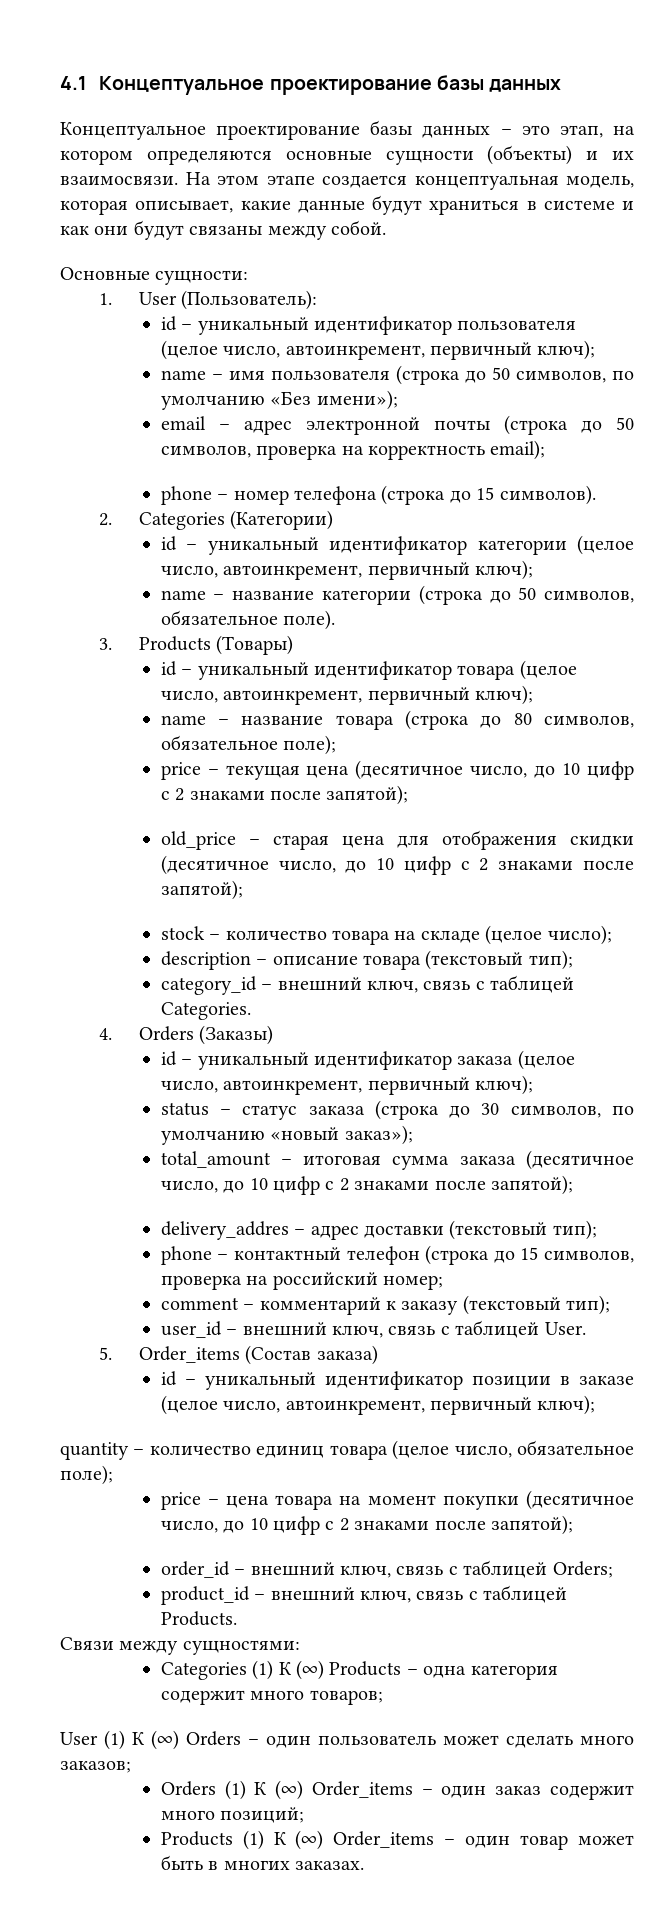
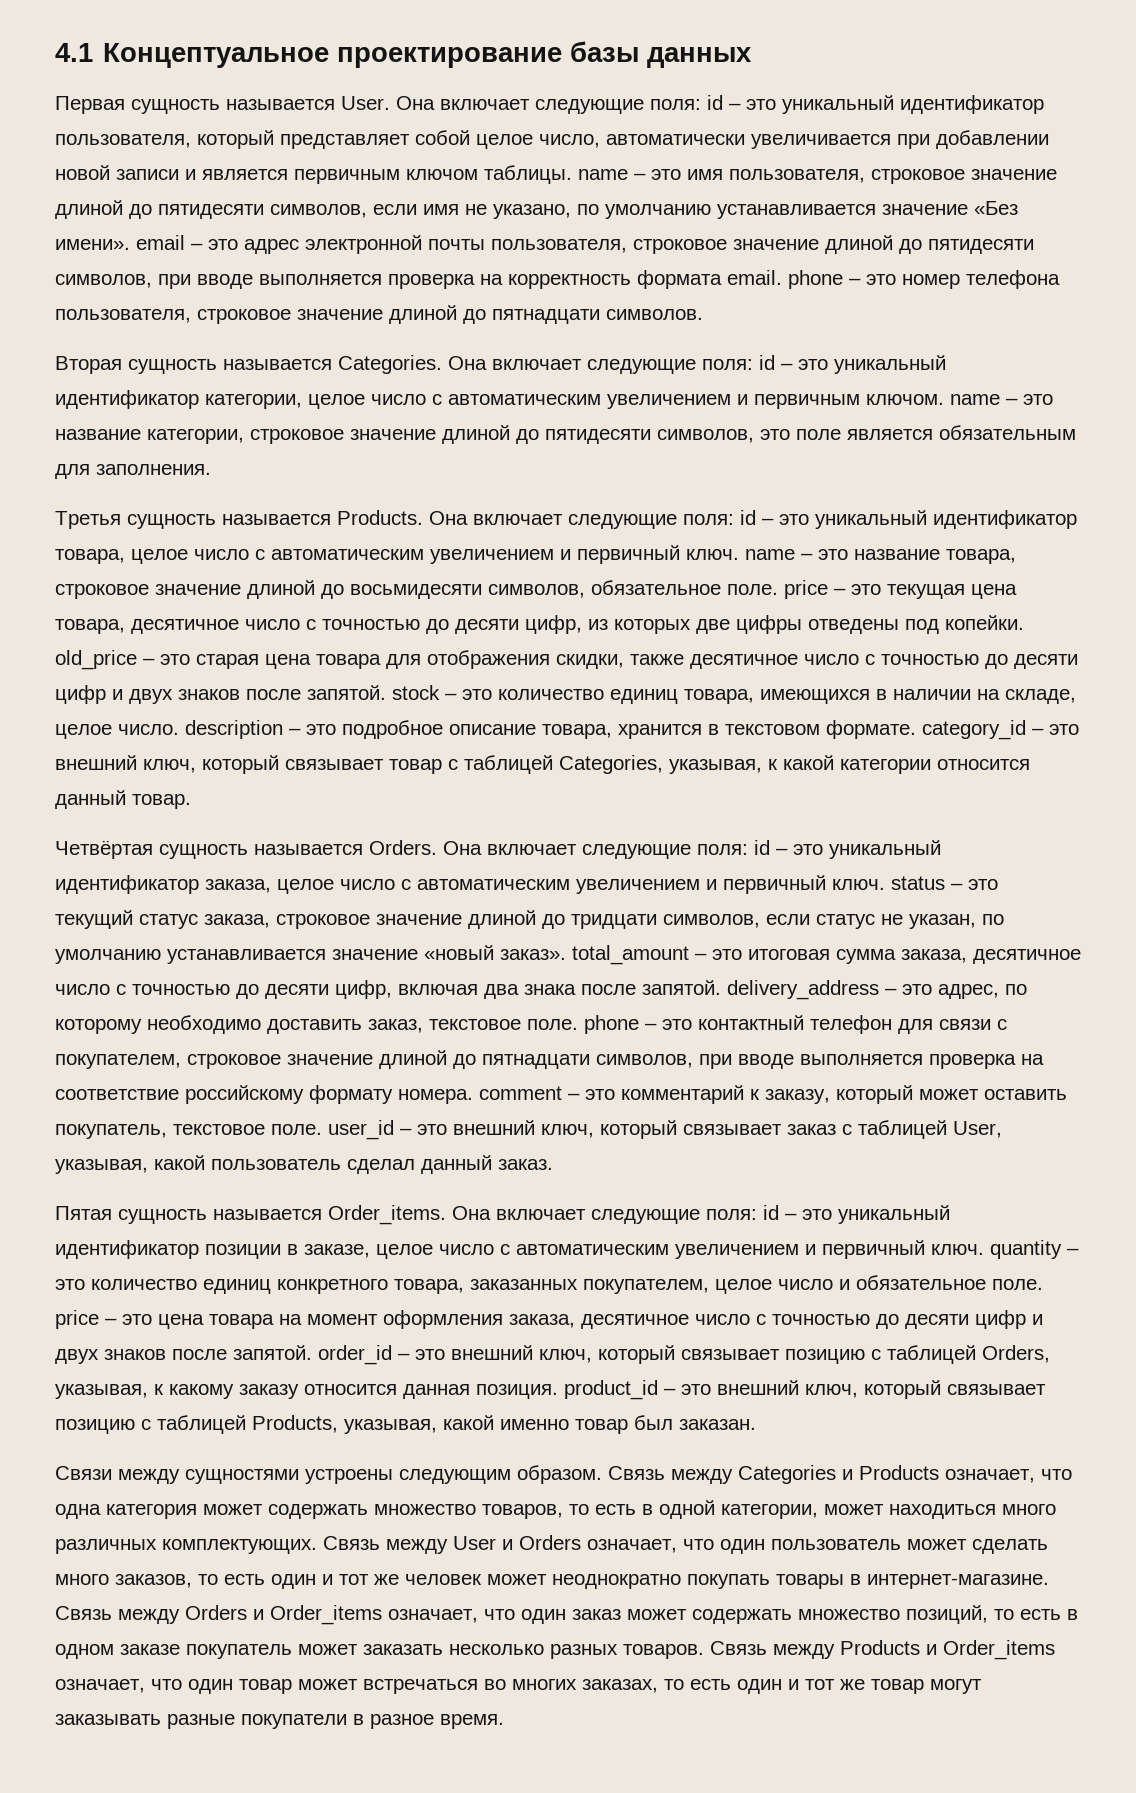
[60,120,635,140] [60,145,634,165] [60,172,634,190] [60,195,634,215] [60,220,386,240] [60,267,249,285] [99,290,318,310] [160,316,577,335] [160,340,596,360] [160,365,634,385] [160,390,398,410] Концептуальное проектирование базы данных – это этап, на котором определяются основные сущности (объекты) и их взаимосвязи. На этом этапе создается концептуальная модель, которая описывает, какие данные будут храниться в системе и как они будут связаны между собой. // Основные сущности: // 1. User (Пользователь): // id – уникальный идентификатор пользователя (целое число, автоинкремент, первичный ключ); // name – имя пользователя (строка до 50 символов, по умолчанию «Без имени»); // -> [55,95,1044,114] [55,130,1049,149] [55,165,1057,184] [55,200,1018,219] [55,239,130,250] Первая сущность называется User. Она включает следующие поля: id – это уникальный идентификатор пользователя, который представляет собой целое число, автоматически увеличивается при добавлении новой записи и является первичным ключом таблицы. name – это имя пользователя, строковое значение длиной до пятидесяти символов, если имя не указано, по умолчанию устанавливается значение «Без имени».
(230, 427) none -> [208,239,238,250] это
[503,415,634,435] [160,445,251,458] (строка до 50 символов, -> [491,235,1034,254] [55,274,382,289] пользователя, строковое значение длиной до пятидесяти символов, при вводе выполняется
[490,440,546,460] [160,486,229,505] email); // phone – -> [637,270,896,289] формата email. phone – это
[381,485,596,505] [99,510,334,530] [160,535,634,555] [160,560,533,580] [160,585,634,605] [160,610,336,630] [99,635,294,655] [160,660,577,680] [160,685,533,705] [160,710,635,730] [160,735,337,755] [160,760,634,780] [160,785,409,805] [160,830,634,850] [160,855,634,875] [160,880,243,900] [160,925,612,945] [160,950,573,970] [160,975,575,995] [160,1002,251,1020] [99,1025,274,1045] [160,1050,575,1070] [160,1075,533,1095] [160,1100,634,1120] [160,1125,413,1145] [160,1150,634,1170] [160,1175,573,1195] [160,1220,597,1240] [160,1245,635,1265] [160,1272,443,1290] [160,1295,611,1315] [160,1320,586,1338] [99,1345,378,1365] [160,1371,634,1390] [160,1395,596,1415] (строка до 15 символов). // 2. Categories (Категории) // id – уникальный идентификатор категории (целое число, автоинкремент, первичный ключ); // name – название категории (строка до 50 символов, обязательное поле). // 3. Products (Товары) // id – уникальный идентификатор товара (целое число, автоинкремент, первичный ключ); // name – название товара (строка до 80 символов, обязательное поле); // price – текущая цена (десятичное число, до 10 цифр с 2 знаками после запятой); // old_price – старая цена для отображения скидки (десятичное число, до 10 цифр с 2 знаками после запятой); // stock – количество товара на складе (целое число); // description – описание товара (текстовый тип); // category_id – внешний ключ, связь с таблицей Categories. // 4. Orders (Заказы) // id – уникальный идентификатор заказа (целое число, автоинкремент, первичный ключ); // status – статус заказа (строка до 30 символов, по умолчанию «новый заказ»); // total_amount – итоговая сумма заказа (десятичное число, до 10 цифр с 2 знаками после запятой); // delivery_addres – адрес доставки (текстовый тип); // phone – контактный телефон (строка до 15 символов, проверка на российский номер; // comment – комментарий к заказу (текстовый тип); // user_id – внешний ключ, связь с таблицей User. // 5. Order_items (Состав заказа) // id – уникальный идентификатор позиции в заказе (целое число, автоинкремент, первичный ключ); // -> [55,305,703,324] [55,355,946,374] [55,390,1053,409] [55,425,1076,444] [55,464,211,479] [55,510,1077,529] [55,545,1016,564] [55,580,1017,599] [55,615,1024,634] [55,650,1078,670] [55,685,1076,704] [55,720,1079,740] [55,755,1030,774] [55,790,191,809] [55,840,941,859] [55,875,998,894] [55,910,1004,929] [55,945,1081,965] [55,980,1027,1000] [55,1015,1007,1034] [55,1050,1044,1069] [55,1085,1067,1104] [55,1120,1002,1140] [55,1155,553,1174] [55,1205,950,1225] [55,1240,984,1259] пользователя, строковое значение длиной до пятнадцати символов. // Вторая сущность называется Categories. Она включает следующие поля: id – это уникальный идентификатор категории, целое число с автоматическим увеличением и первичным ключом. name – это название категории, строковое значение длиной до пятидесяти символов, это поле является обязательным для заполнения. // Третья сущность называется Products. Она включает следующие поля: id – это уникальный идентификатор товара, целое число с автоматическим увеличением и первичный ключ. name – это название товара, строковое значение длиной до восьмидесяти символов, обязательное поле. price – это текущая цена товара, десятичное число с точностью до десяти цифр, из которых две цифры отведены под копейки. old_price – это старая цена товара для отображения скидки, также десятичное число с точностью до десяти цифр и двух знаков после запятой. stock – это количество единиц товара, имеющихся в наличии на складе, целое число. description – это подробное описание товара, хранится в текстовом формате. category_id – это внешний ключ, который связывает товар с таблицей Categories, указывая, к какой категории относится данный товар. // Четвёртая сущность называется Orders. Она включает следующие поля: id – это уникальный идентификатор заказа, целое число с автоматическим увеличением и первичный ключ. status – это текущий статус заказа, строковое значение длиной до тридцати символов, если статус не указан, по умолчанию устанавливается значение «новый заказ». total_amount – это итоговая сумма заказа, десятичное число с точностью до десяти цифр, включая два знака после запятой. delivery_address – это адрес, по которому необходимо доставить заказ, текстовое поле. phone – это контактный телефон для связи с покупателем, строковое значение длиной до пятнадцати символов, при вводе выполняется проверка на соответствие российскому формату номера. comment – это комментарий к заказу, который может оставить покупатель, текстовое поле. user_id – это внешний ключ, который связывает заказ с таблицей User, указывая, какой пользователь сделал данный заказ. // Пятая сущность называется Order_items. Она включает следующие поля: id – это уникальный идентификатор позиции в заказе, целое число с автоматическим увеличением и первичный ключ.
[149,1440,635,1460] [60,1465,113,1485] [160,1492,219,1510] количество единиц товара (целое число, обязательное поле); // price – -> [55,1275,1043,1294] [55,1310,152,1329] это количество единиц конкретного товара, заказанных покупателем, целое число и обязательное поле. price – это
[442,1490,634,1510] [160,1515,573,1535] покупки (десятичное число, до 10 цифр с 2 знаками после запятой); // -> [383,1310,1043,1329] [55,1345,312,1364] оформления заказа, десятичное число с точностью до десяти цифр и двух знаков после запятой.
[250,1560,613,1578] внешний ключ, связь с таблицей Orders; // -> [415,1345,1050,1364] [55,1384,558,1399] это внешний ключ, который связывает позицию с таблицей Orders, указывая, к какому заказу относится данная позиция.
[270,1585,568,1603] [160,1611,237,1626] [60,1637,300,1655] [160,1660,558,1680] [160,1690,383,1705] [60,1730,259,1750] внешний ключ, связь с таблицей Products. // Связи между сущностями: // Categories (1) К (∞) Products – одна категория содержит много товаров; // User (1) К (∞) Orders – -> [681,1380,1046,1399] [55,1415,756,1434] [55,1465,1072,1484] [55,1500,1056,1519] [55,1535,714,1554] это внешний ключ, который связывает позицию с таблицей Products, указывая, какой именно товар был заказан. // Связи между сущностями устроены следующим образом. Связь между Categories и Products означает, что одна категория может содержать множество товаров, то есть в одной категории, может находиться много различных комплектующих. Связь между User и Orders означает, что
[60,1761,131,1773] [160,1780,634,1800] [160,1807,305,1823] [160,1830,634,1850] [160,1855,364,1870] заказов; // Orders (1) К (∞) Order_items – один заказ содержит много позиций; // Products (1) К (∞) Order_items – один товар может быть в многих заказах. -> [115,1574,1049,1589] [55,1605,1078,1625] [55,1640,1055,1660] [55,1679,982,1694] [55,1714,504,1729] заказов, то есть один и тот же человек может неоднократно покупать товары в интернет-магазине. Связь между Orders и Order_items означает, что один заказ может содержать множество позиций, то есть в одном заказе покупатель может заказать несколько разных товаров. Связь между Products и Order_items означает, что один товар может встречаться во многих заказах, то есть один и тот же товар могут заказывать разные покупатели в разное время.

